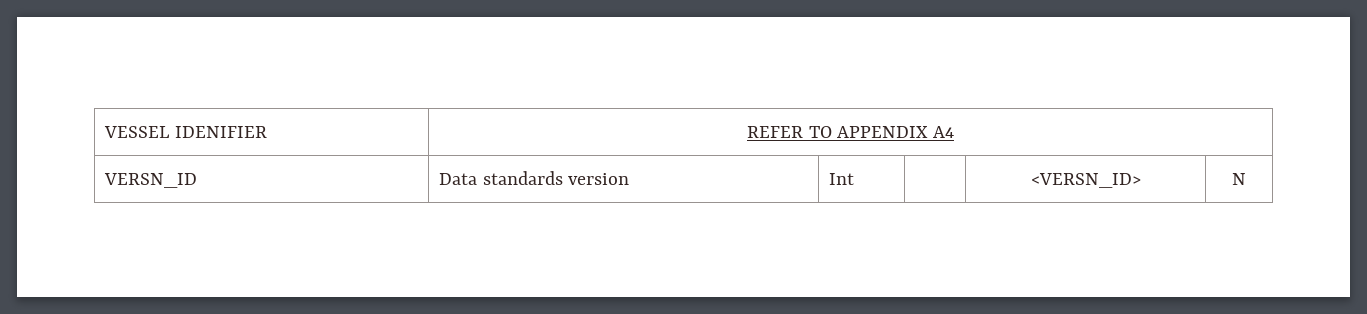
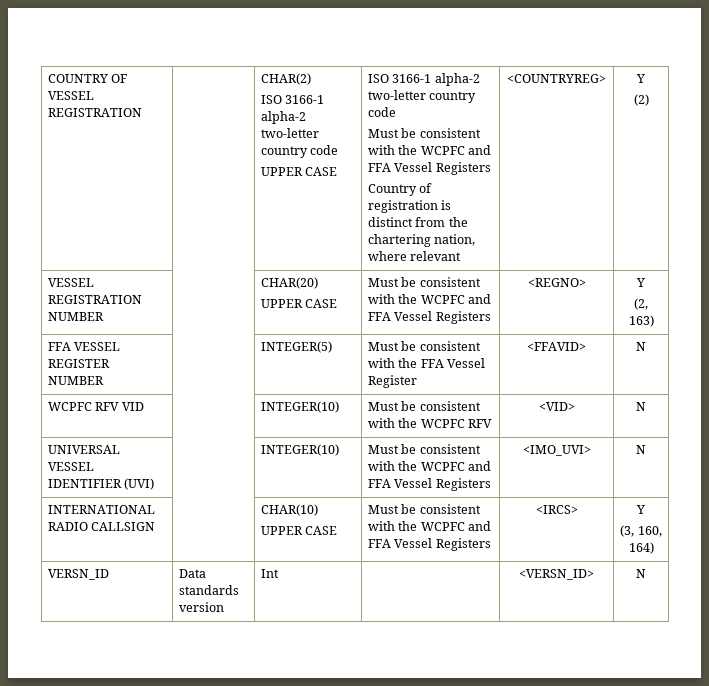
[104,126,267,138] [747,126,954,138] VESSEL IDENIFIER | REFER TO APPENDIX A4 -> [48,74,128,83] [48,91,95,100] [48,108,143,117] [261,73,312,85] [261,95,325,104] [261,111,307,124] [261,128,320,138] [261,145,339,158] [261,167,338,176] [368,73,480,86] [368,90,477,103] [368,107,397,117] [368,128,481,138] [368,145,492,155] [368,162,491,175] [368,183,433,196] [368,200,452,213] [368,217,468,227] [368,234,476,247] [368,251,462,261] [507,74,606,83] [636,74,645,83] [633,94,649,106] [48,278,95,287] [48,295,143,304] [48,312,105,321] [261,277,319,289] [261,299,338,308] [368,277,481,287] [368,294,492,304] [368,311,491,324] [527,278,586,287] [636,278,645,287] [634,298,648,310] [628,315,654,327] [48,342,121,351] [48,359,111,368] [48,376,105,385] [261,341,333,353] [368,341,481,351] [368,358,486,368] [368,375,418,388] [527,342,586,351] [636,342,646,351] [48,402,144,411] [261,401,340,413] [368,401,481,411] [368,418,493,428] [538,402,575,411] [636,402,646,411] [48,445,121,454] [48,462,95,471] [48,478,155,490] [261,444,340,456] [368,444,481,454] [368,461,492,471] [368,478,491,491] [522,445,591,456] [636,445,646,454] [48,505,156,514] [48,522,156,531] [261,504,319,516] [261,526,338,535] [368,504,481,514] [368,521,492,531] [368,538,491,551] [535,505,578,514] [636,505,645,514] [620,525,662,537] [628,542,654,554] COUNTRY OF VESSEL REGISTRATION | | CHAR(2) // ISO 3166-1 alpha-2 two-letter country code // UPPER CASE | ISO 3166-1 alpha-2 two-letter country code // Must be consistent with the WCPFC and FFA Vessel Registers // Country of registration is distinct from the chartering nation, where relevant | <COUNTRYREG> | Y // (2) // VESSEL REGISTRATION NUMBER | | CHAR(20) // UPPER CASE | Must be consistent with the WCPFC and FFA Vessel Registers | <REGNO> | Y // (2, 163) // FFA VESSEL REGISTER NUMBER | | INTEGER(5) | Must be consistent with the FFA Vessel Register | <FFAVID> | N // WCPFC RFV VID | | INTEGER(10) | Must be consistent with the WCPFC RFV | <VID> | N // UNIVERSAL VESSEL IDENTIFIER (UVI) | | INTEGER(10) | Must be consistent with the WCPFC and FFA Vessel Registers | <IMO_UVI> | N // INTERNATIONAL RADIO CALLSIGN | | CHAR(10) // UPPER CASE | Must be consistent with the WCPFC and FFA Vessel Registers | <IRCS> | Y // (3, 160, 164)

